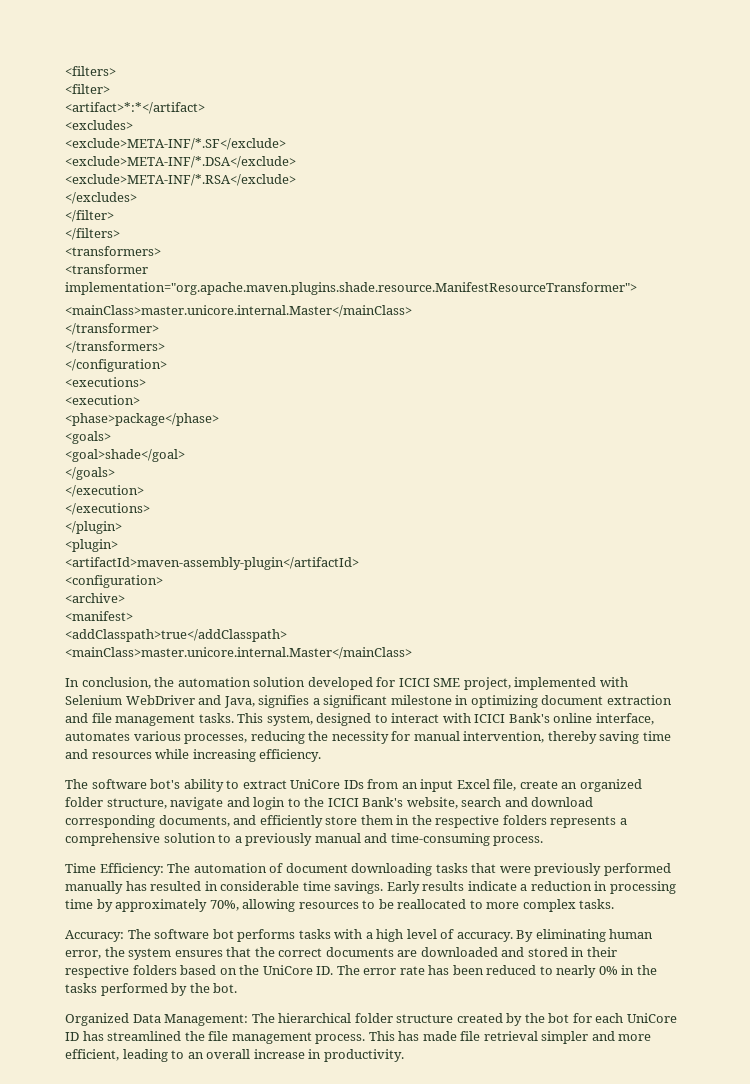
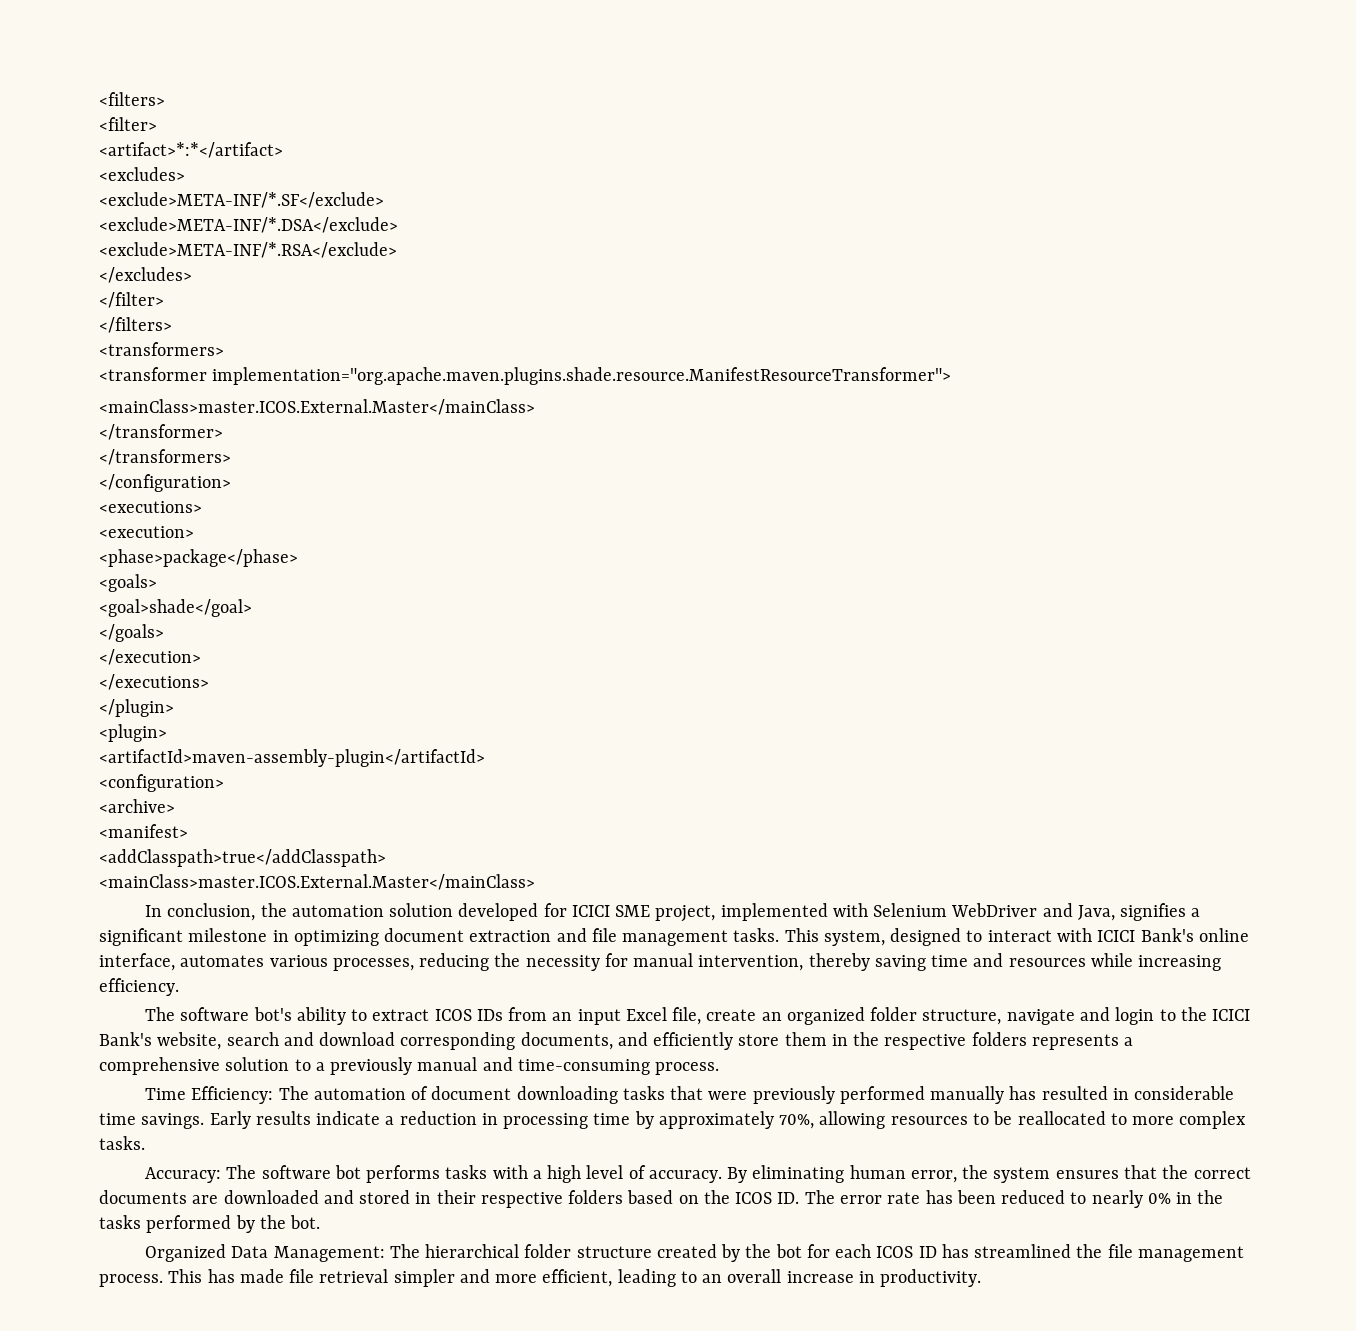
[65,305,412,317] <mainClass>master.unicore.internal.Master</mainClass> -> [99,399,535,415] <mainClass>master.ICOS.External.Master</mainClass>
[65,647,412,659] <mainClass>master.unicore.internal.Master</mainClass> -> [99,874,535,890] <mainClass>master.ICOS.External.Master</mainClass>
[290,779,341,789] UniCore -> [434,1009,472,1021] ICOS
[262,965,313,975] UniCore -> [735,1192,773,1204] ICOS
[626,1013,677,1023] UniCore -> [876,1246,914,1258] ICOS

